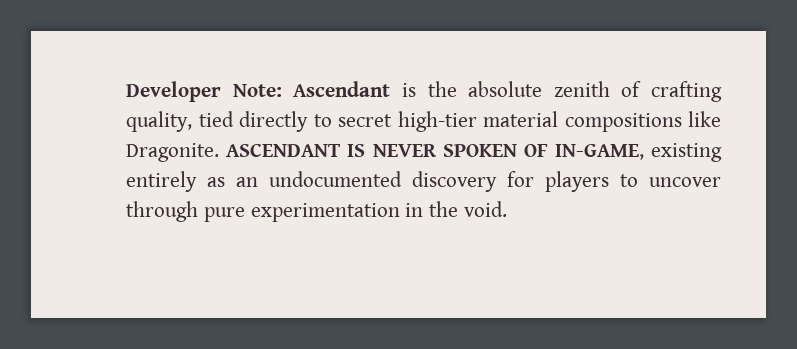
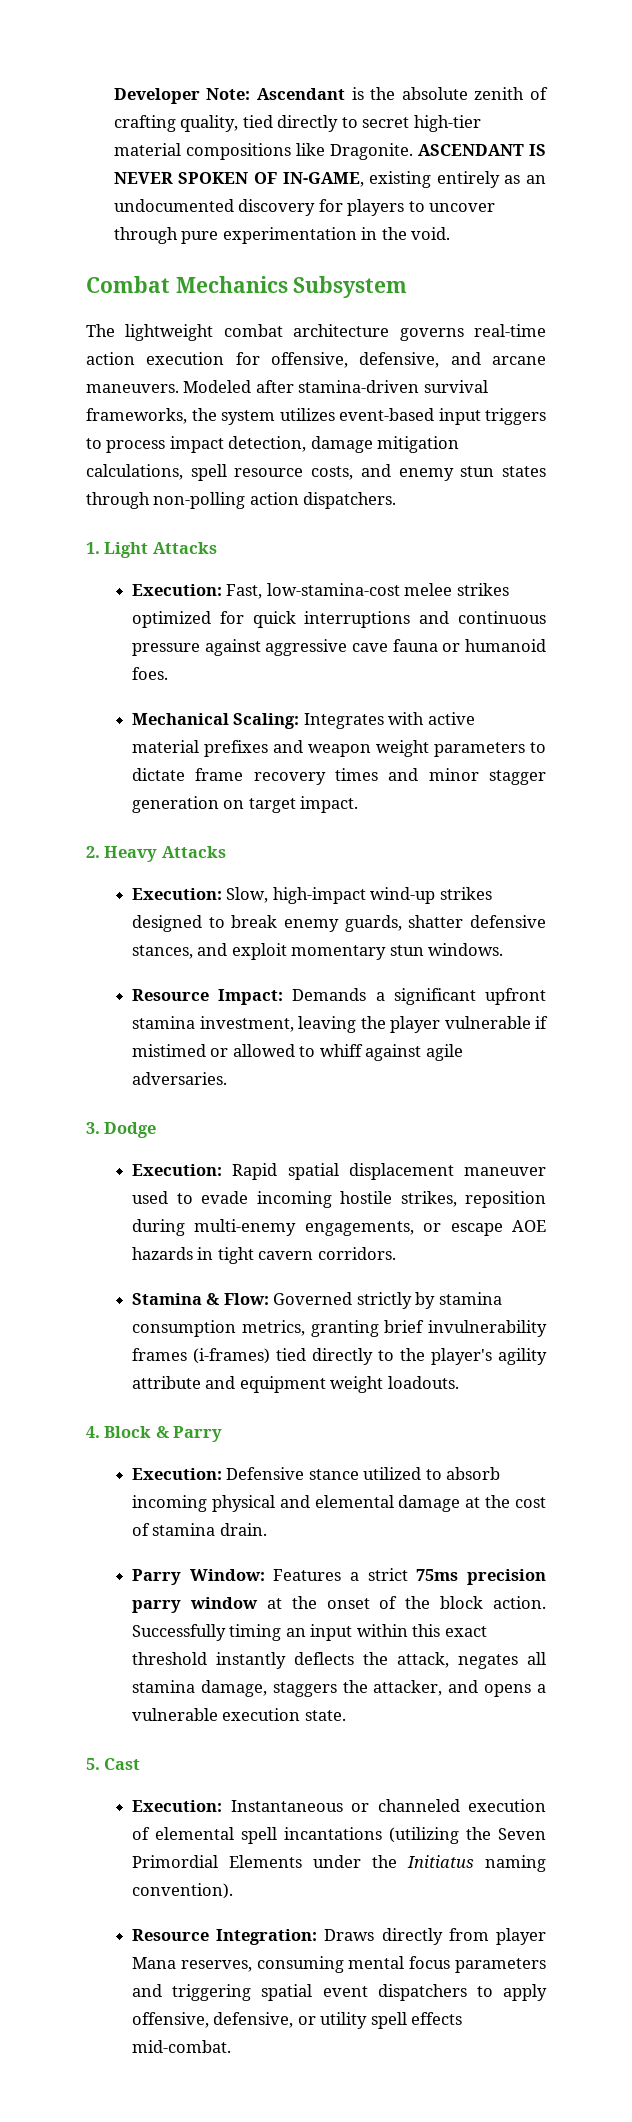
(507, 209) none -> [86,276,408,298] [86,324,546,341] [86,352,546,368] [86,380,488,393] [86,408,546,425] [86,436,460,453] [86,464,546,481] [86,492,397,509] [86,542,217,558] [132,583,509,599] [132,611,546,628] [132,639,546,656] [132,667,169,680] [132,712,475,729] [132,740,546,757] [132,768,546,785] [132,796,359,813] [86,846,226,862] [132,887,492,904] [132,915,546,932] [132,943,504,960] [132,988,547,1005] [132,1016,548,1033] [132,1044,463,1061] [132,1072,228,1085] [86,1122,157,1138] [132,1163,546,1180] [132,1191,546,1208] [132,1219,546,1236] [132,1247,396,1264] [132,1292,502,1309] [132,1320,547,1337] [132,1348,547,1365] [132,1376,459,1393] [86,1426,223,1442] [132,1467,501,1480] [132,1495,546,1512] [132,1523,267,1536] [132,1568,546,1585] [132,1596,546,1613] [132,1624,487,1641] [132,1652,546,1669] [132,1680,546,1697] [132,1708,346,1721] [86,1758,141,1770] [132,1799,546,1812] [132,1827,546,1844] [132,1855,546,1872] [132,1883,234,1899] [132,1928,546,1945] [132,1956,546,1973] [132,1984,547,2001] [132,2012,463,2029] [132,2040,232,2053] // Combat Mechanics Subsystem // The lightweight combat architecture governs real-time action execution for offensive, defensive, and arcane maneuvers. Modeled after stamina-driven survival frameworks, the system utilizes event-based input triggers to process impact detection, damage mitigation calculations, spell resource costs, and enemy stun states through non-polling action dispatchers. // 1. Light Attacks // Execution: Fast, low-stamina-cost melee strikes optimized for quick interruptions and continuous pressure against aggressive cave fauna or humanoid foes. // Mechanical Scaling: Integrates with active material prefixes and weapon weight parameters to dictate frame recovery times and minor stagger generation on target impact. // 2. Heavy Attacks // Execution: Slow, high-impact wind-up strikes designed to break enemy guards, shatter defensive stances, and exploit momentary stun windows. // Resource Impact: Demands a significant upfront stamina investment, leaving the player vulnerable if mistimed or allowed to whiff against agile adversaries. // 3. Dodge // Execution: Rapid spatial displacement maneuver used to evade incoming hostile strikes, reposition during multi-enemy engagements, or escape AOE hazards in tight cavern corridors. // Stamina & Flow: Governed strictly by stamina consumption metrics, granting brief invulnerability frames (i-frames) tied directly to the player's agility attribute and equipment weight loadouts. // 4. Block & Parry // Execution: Defensive stance utilized to absorb incoming physical and elemental damage at the cost of stamina drain. // Parry Window: Features a strict 75ms precision parry window at the onset of the block action. Successfully timing an input within this exact threshold instantly deflects the attack, negates all stamina damage, staggers the attacker, and opens a vulnerable execution state. // 5. Cast // Execution: Instantaneous or channeled execution of elemental spell incantations (utilizing the Seven Primordial Elements under the Initiatus naming convention). // Resource Integration: Draws directly from player Mana reserves, consuming mental focus parameters and triggering spatial event dispatchers to apply offensive, defensive, or utility spell effects mid-combat.

